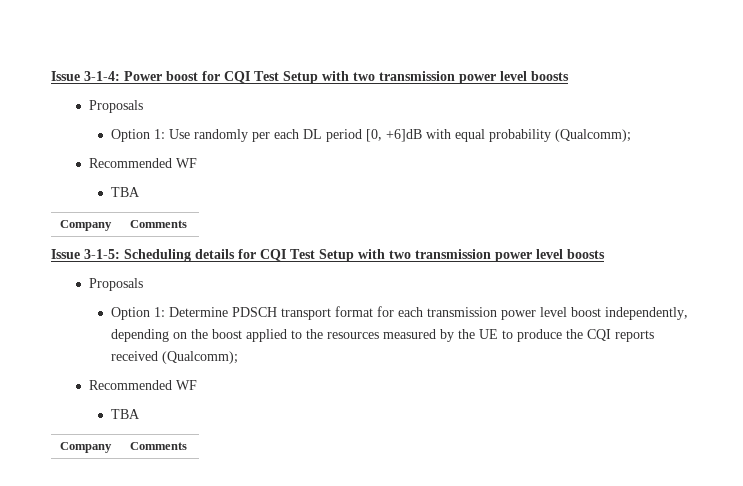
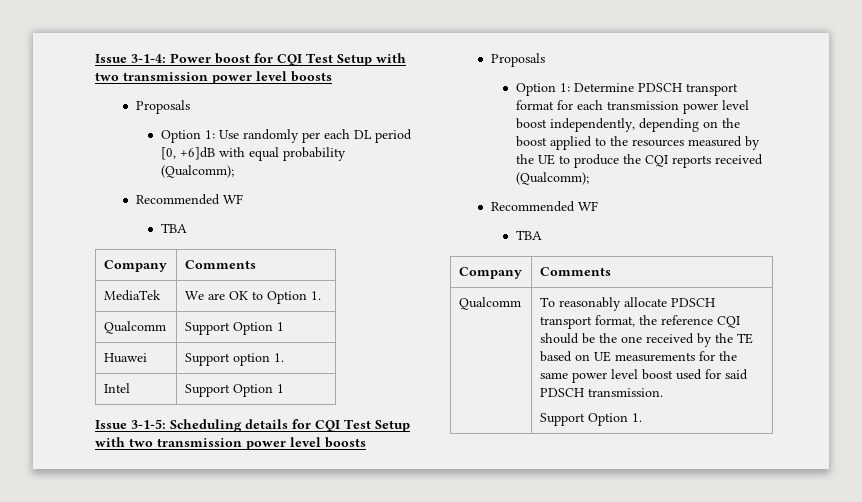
(188, 224) none -> [103,290,161,301] [184,291,321,304] [103,321,166,334] [184,322,284,335] [103,353,147,363] [184,353,284,366] [103,383,130,393] [184,384,284,397] // MediaTek | We are OK to Option 1. // Qualcomm | Support Option 1 // Huawei | Support option 1. // Intel | Support Option 1
(188, 446) none -> [458,297,521,310] [539,297,715,311] [539,315,740,329] [539,333,753,347] [539,351,737,362] [539,369,748,383] [539,388,663,397] [539,413,642,426] // Qualcomm | To reasonably allocate PDSCH transport format, the reference CQI should be the one received by the TE based on UE measurements for the same power level boost used for said PDSCH transmission. // Support Option 1.

